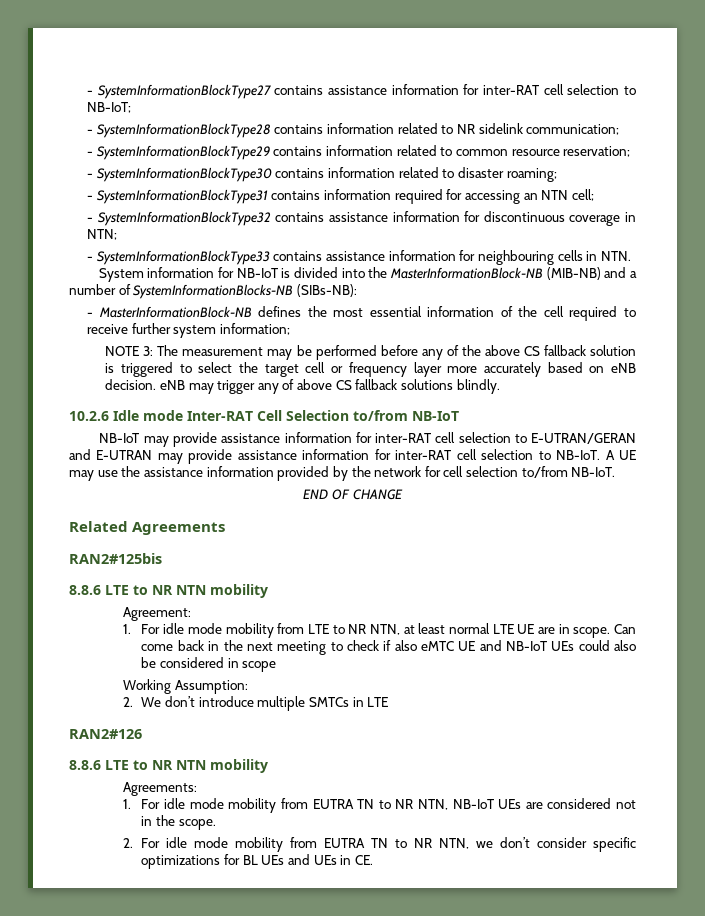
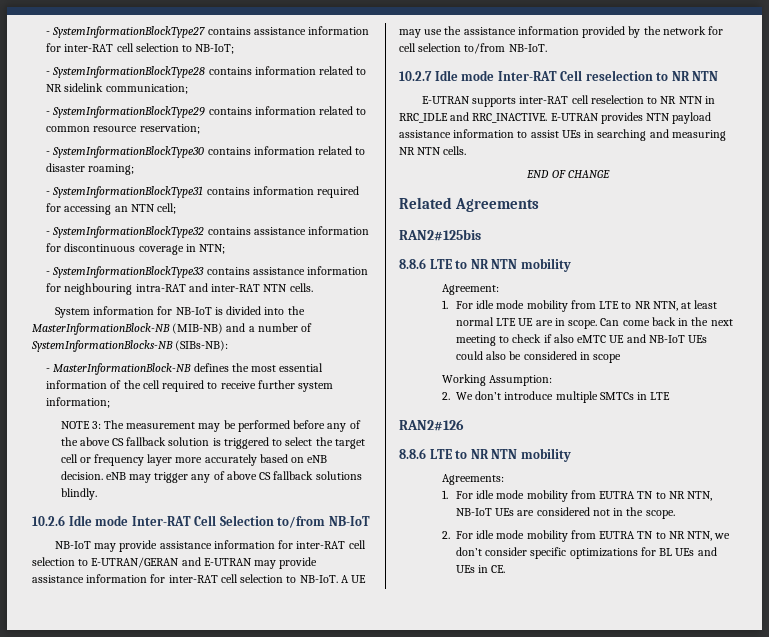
[557,250,631,261] cells in NTN. -> [135,283,313,292] intra-RAT and inter-RAT NTN cells.
(616, 472) none -> [399,70,719,81] [421,95,715,107] [399,112,712,124] [399,129,726,141] [399,146,467,155] // 10.2.7 Idle mode Inter-RAT Cell reselection to NR NTN // E-UTRAN supports inter-RAT cell reselection to NR NTN in RRC_IDLE and RRC_INACTIVE. E-UTRAN provides NTN payload assistance information to assist UEs in searching and measuring NR NTN cells.

